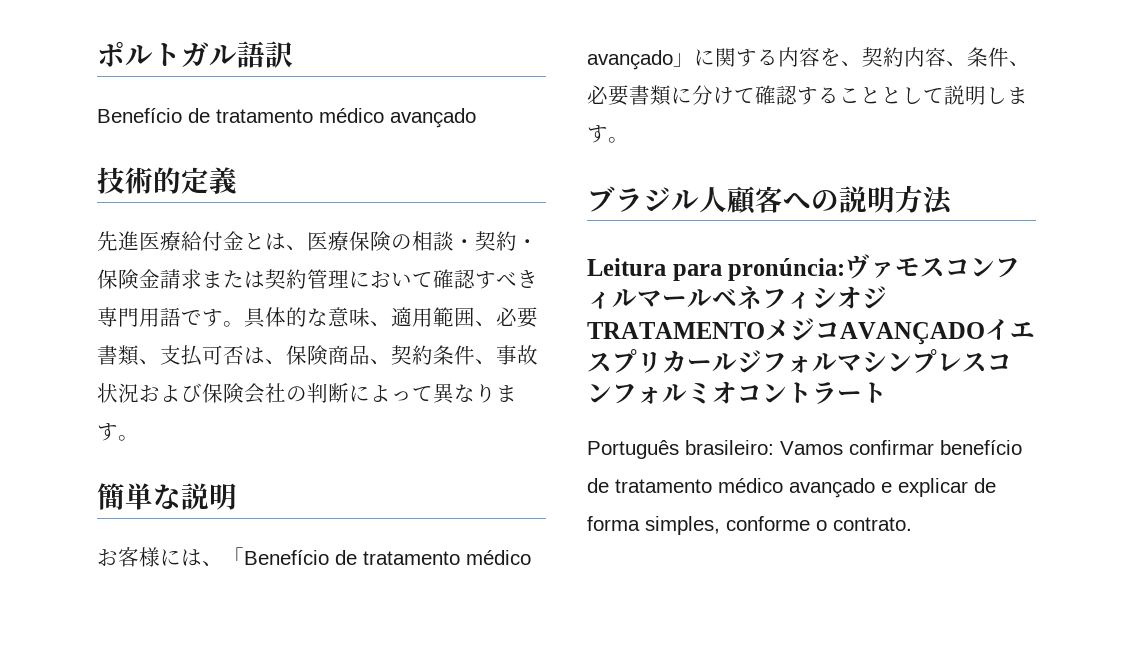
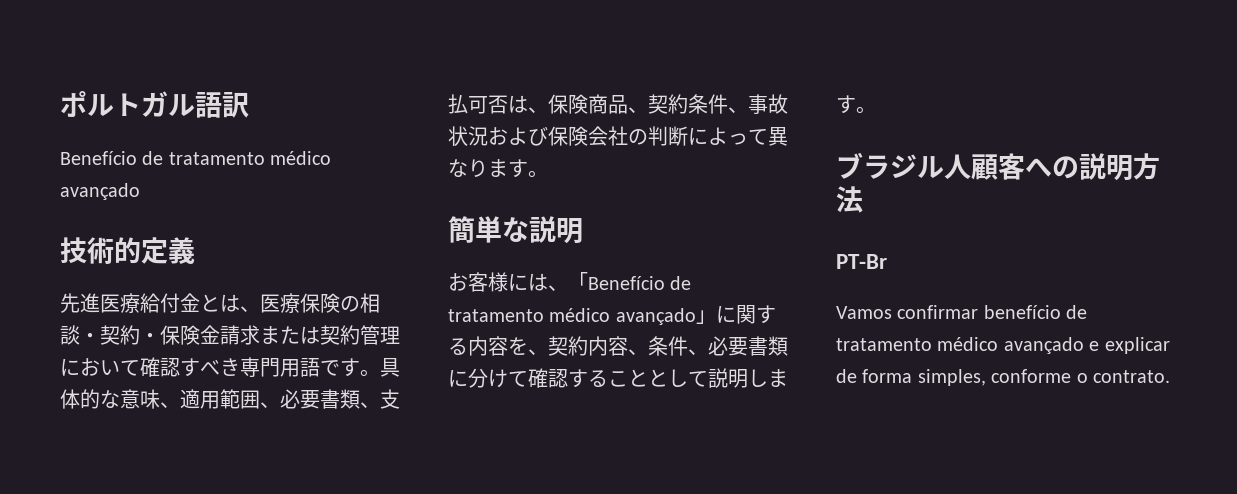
[587,254,1021,281] [587,286,887,310] [587,318,1035,345] [587,349,1012,373] [587,381,887,404] [587,440,774,459] Leitura para pronúncia:ヴァモスコンフィルマールベネフィシオジTRATAMENTOメジコAVANÇADOイエスプリカールジフォルマシンプレスコンフォルミオコントラート // Português brasileiro: -> [836,254,887,269] PT-Br //

